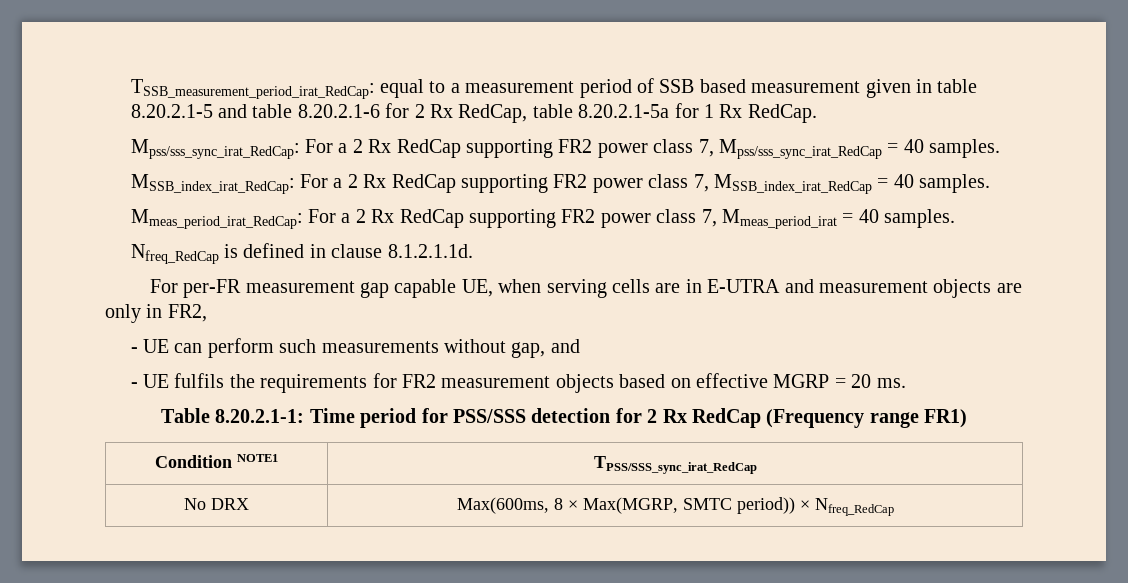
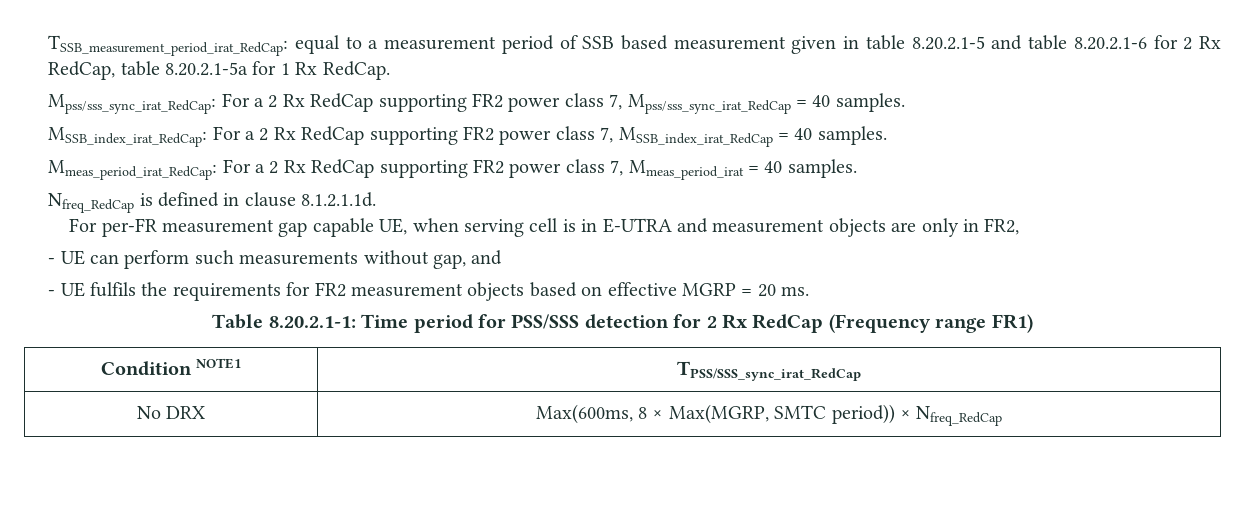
[611,279,681,293] cells are -> [529,218,576,232] cell is

